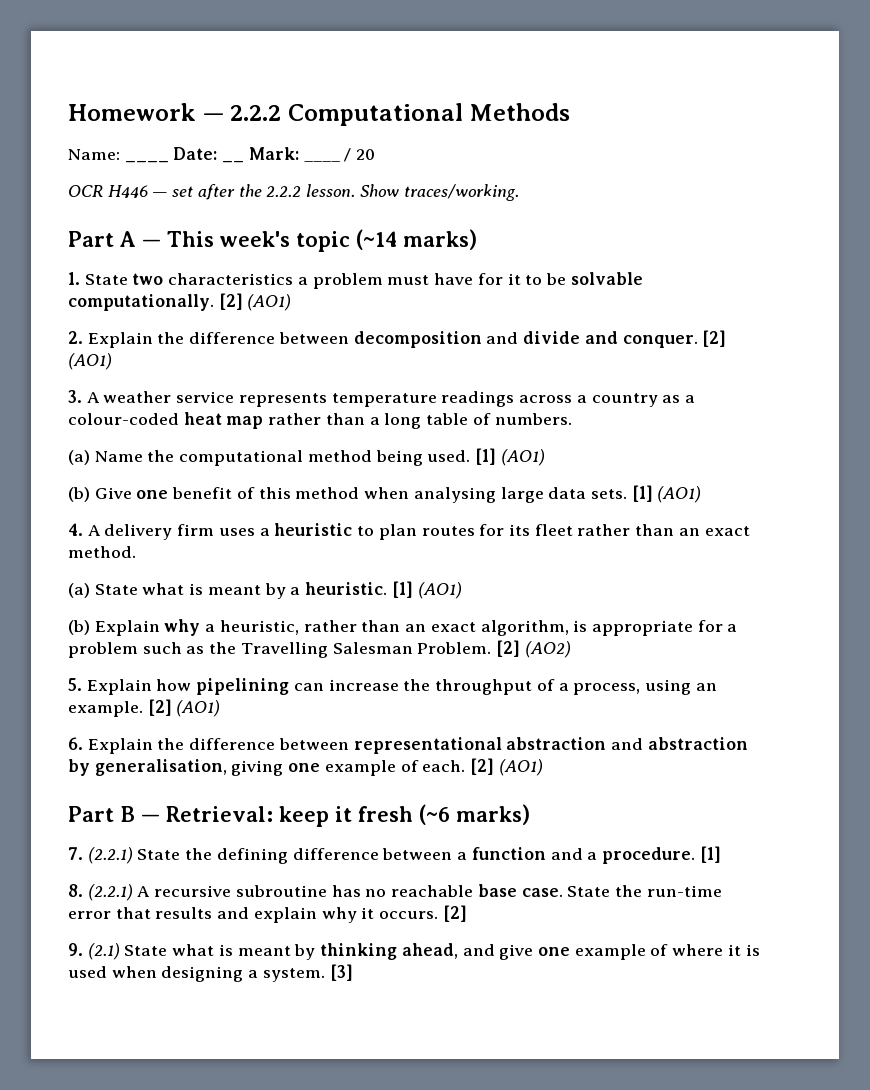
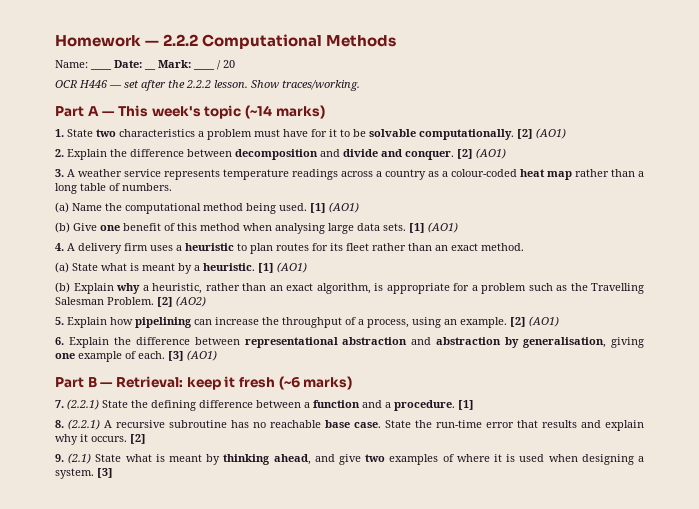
[470,758,495,775] [2] -> [168,351,184,361] [3]
[537,944,646,960] one example -> [365,454,439,465] two examples

